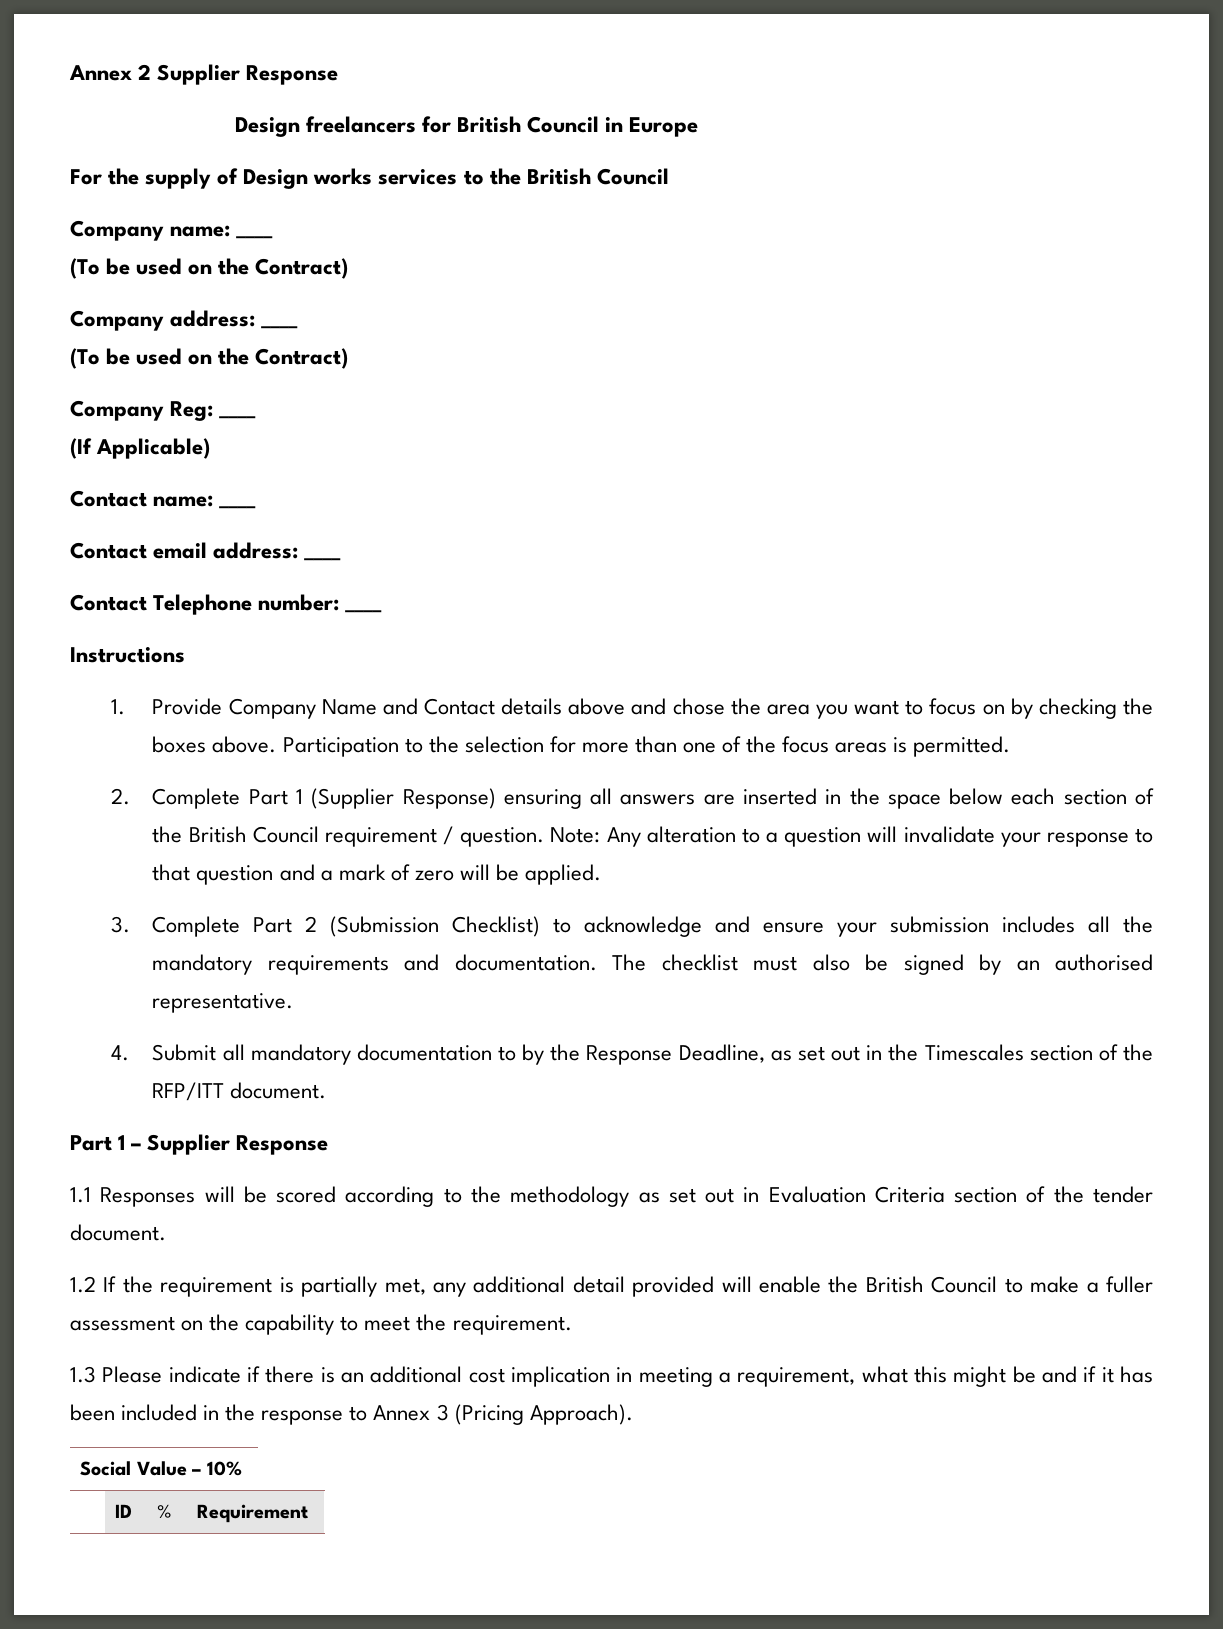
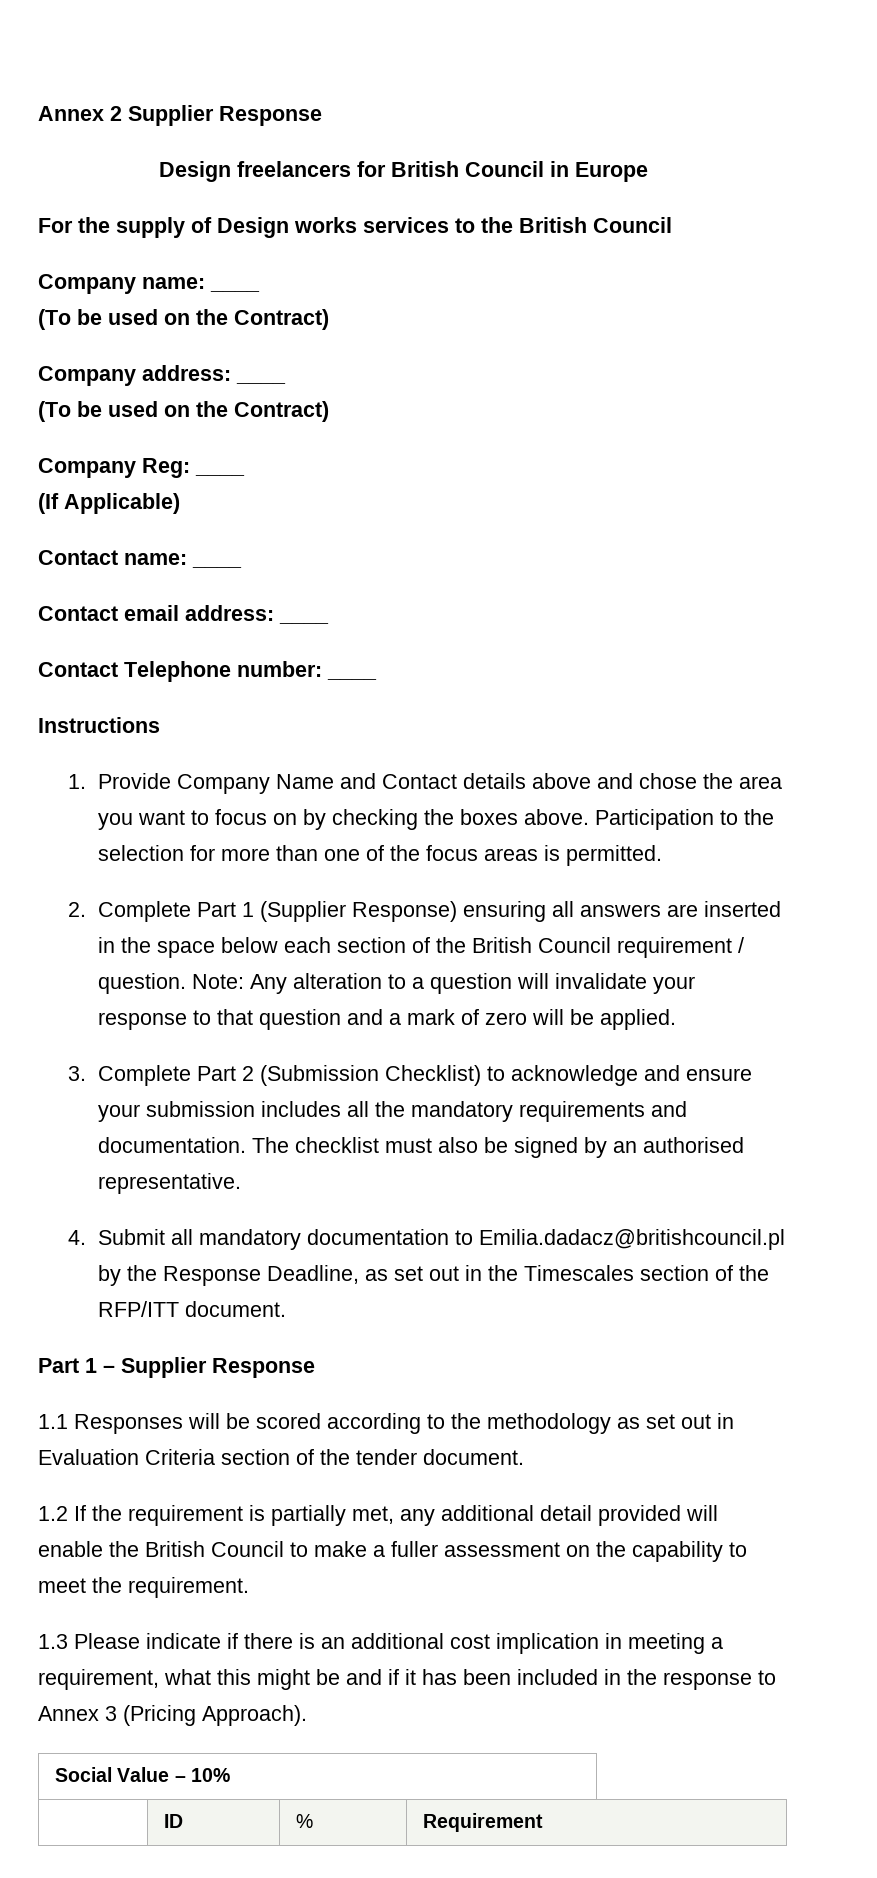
(516, 1053) none -> [479,1229,786,1250] Emilia.dadacz@britishcouncil.pl

